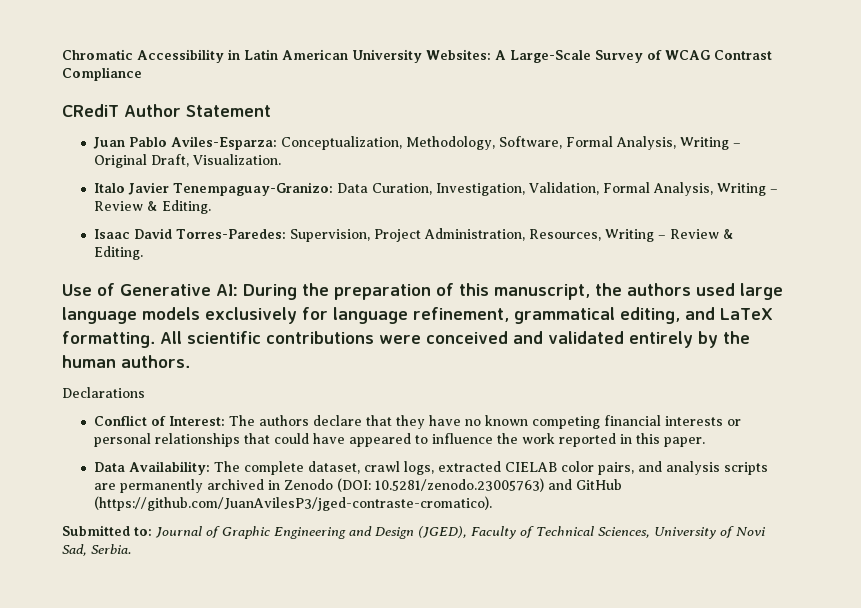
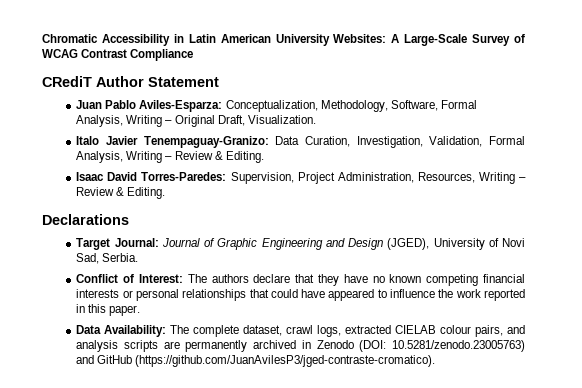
[62,283,783,300] [62,307,773,324] [62,331,750,348] [62,355,190,368] [62,387,145,398] Use of Generative AI: During the preparation of this manuscript, the authors used large language models exclusively for language refinement, grammatical editing, and LaTeX formatting. All scientific contributions were conceived and validated entirely by the human authors. // Declarations -> [42,214,129,225] [76,238,526,250] [76,253,139,264] Declarations // Target Journal: Journal of Graphic Engineering and Design (JGED), University of Novi Sad, Serbia.
[560,461,594,472] color -> [440,325,472,334] colour
[62,525,765,539] [62,544,131,556] // Submitted to: Journal of Graphic Engineering and Design (JGED), Faculty of Technical Sciences, University of Novi Sad, Serbia. -> (436, 361) none

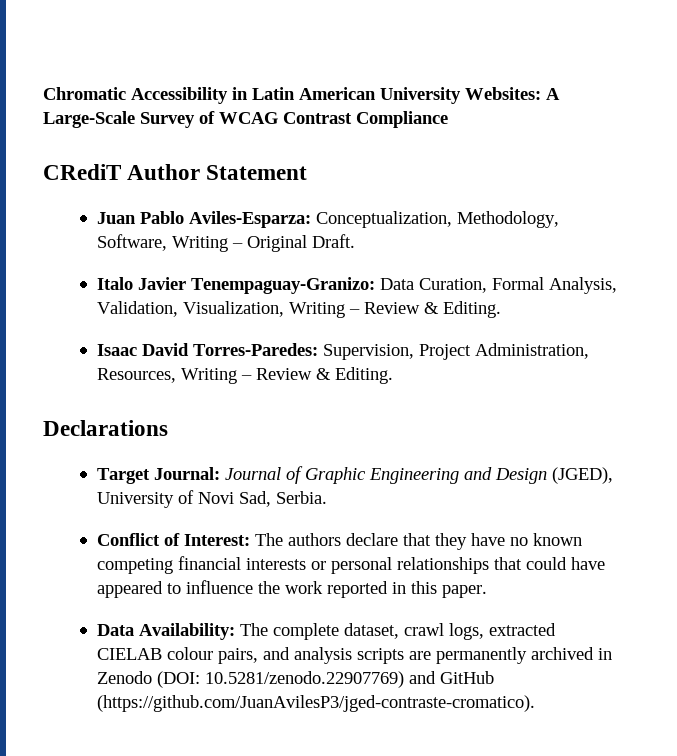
[440,100,477,109] [76,115,124,127] Formal Analysis, -> (167, 242) none
[217,115,316,126] Draft, Visualization. -> [311,234,355,248] Draft.
[356,136,525,148] [76,151,124,163] Investigation, Validation, Formal Analysis, -> [491,277,617,294] [96,301,284,317] Formal Analysis, Validation, Visualization,
[392,340,525,352] 10.5281/zenodo.23005763) -> [204,671,404,688] 10.5281/zenodo.22907769)

